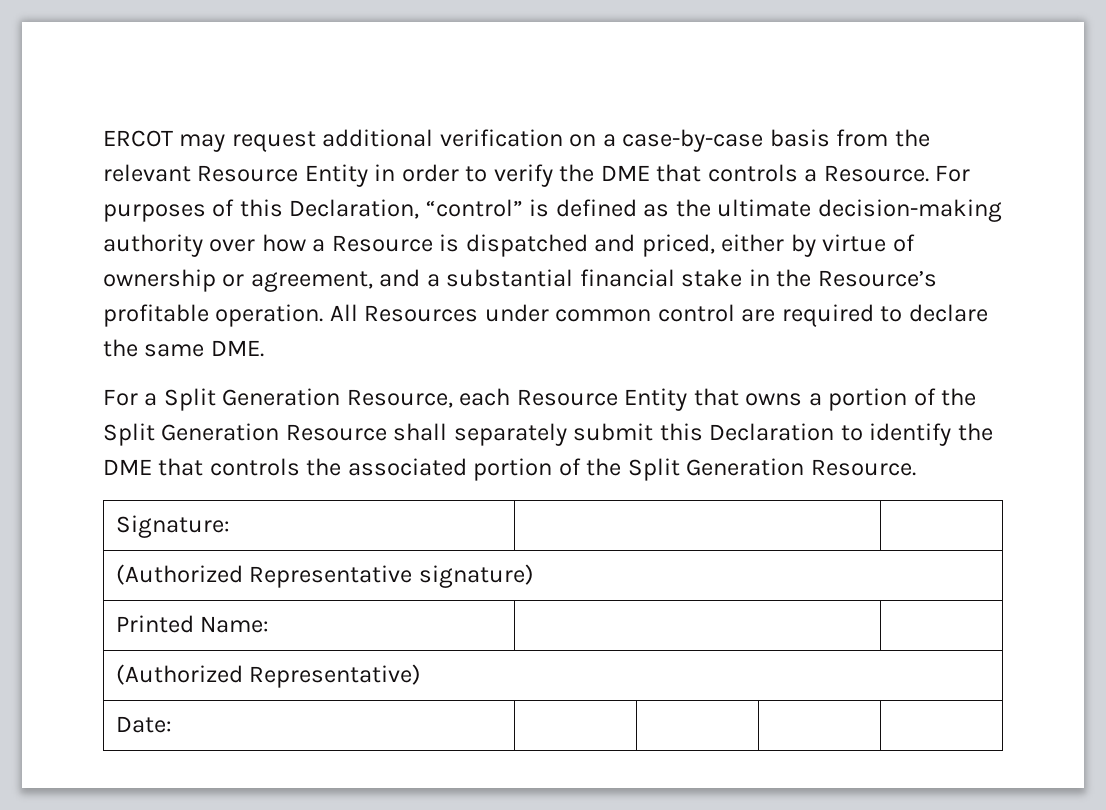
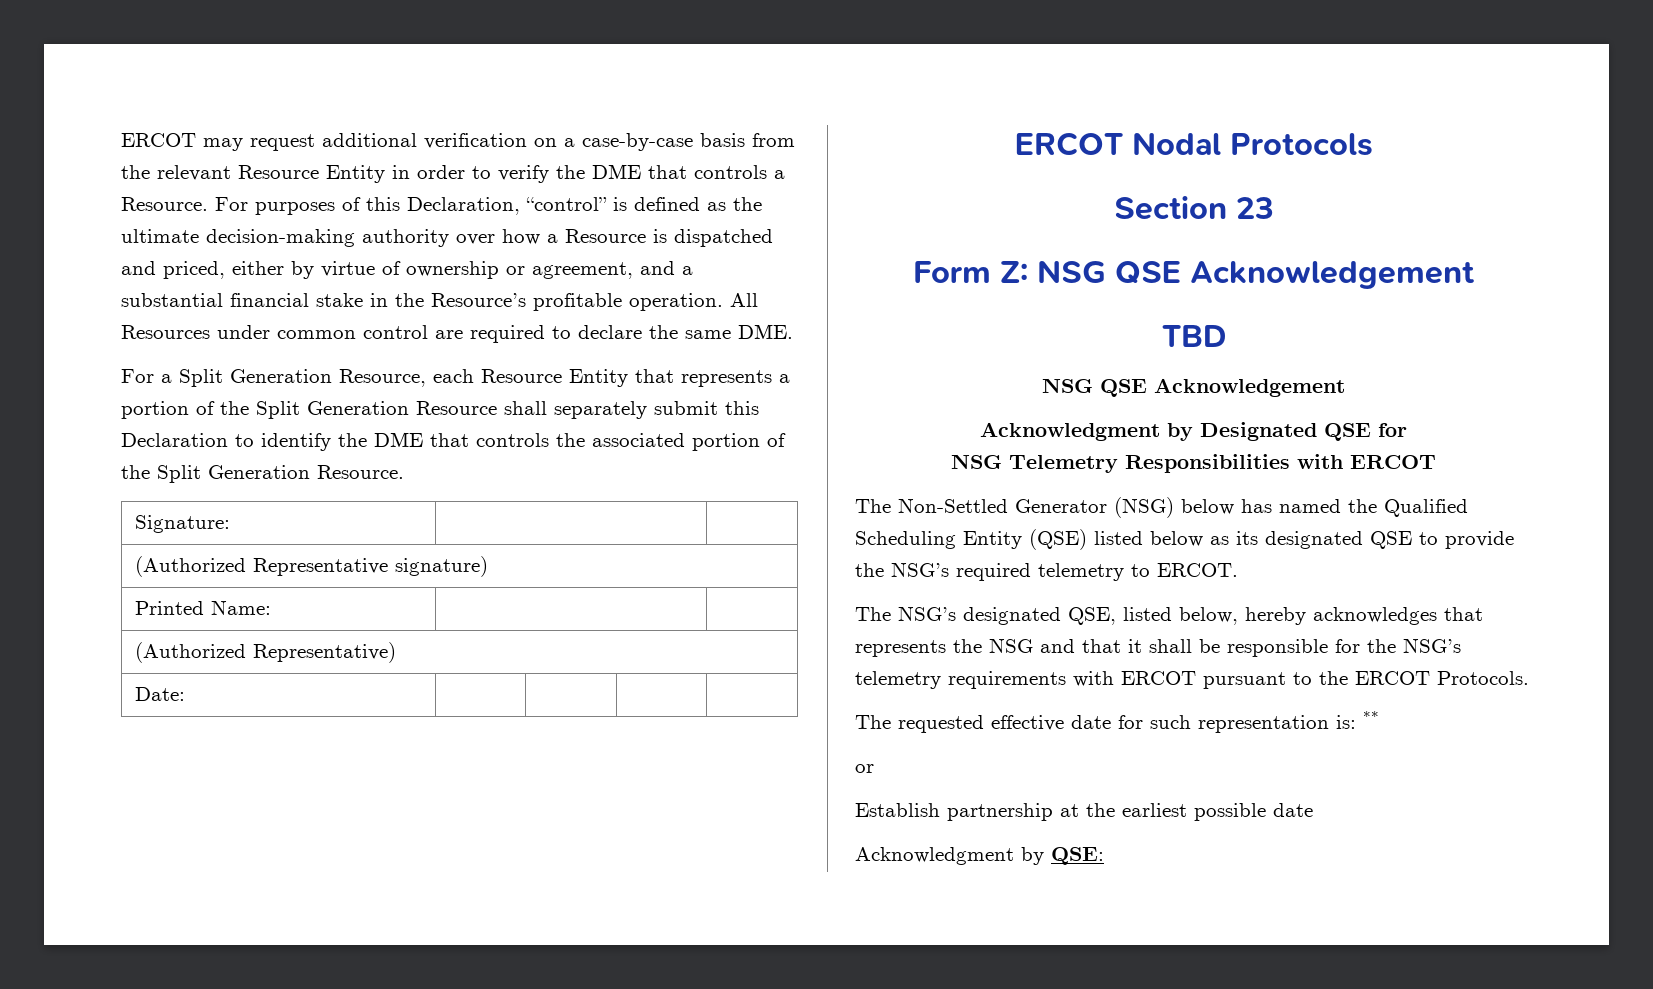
[745,393,803,406] owns -> [681,370,772,387] represents
(172, 724) none -> [1014,132,1373,156] [1113,196,1274,220] [913,260,1474,289] [1161,325,1226,347] [1042,378,1345,397] [980,422,1407,441] [951,454,1436,473] [855,497,1468,518] [855,529,1514,550] [855,562,1238,581] [855,606,1483,625] [855,638,1461,657] [855,671,1529,689] [855,711,1379,733] [855,764,874,773] [855,803,1313,821] [855,847,1104,865] // ERCOT Nodal Protocols // Section 23 // Form Z: NSG QSE Acknowledgement // TBD // NSG QSE Acknowledgement // Acknowledgment by Designated QSE for // NSG Telemetry Responsibilities with ERCOT // The Non-Settled Generator (NSG) below has named the Qualified Scheduling Entity (QSE) listed below as its designated QSE to provide the NSG’s required telemetry to ERCOT. // The NSG’s designated QSE, listed below, hereby acknowledges that represents the NSG and that it shall be responsible for the NSG’s telemetry requirements with ERCOT pursuant to the ERCOT Protocols. // The requested effective date for such representation is: ** // or // Establish partnership at the earliest possible date // Acknowledgment by QSE:

